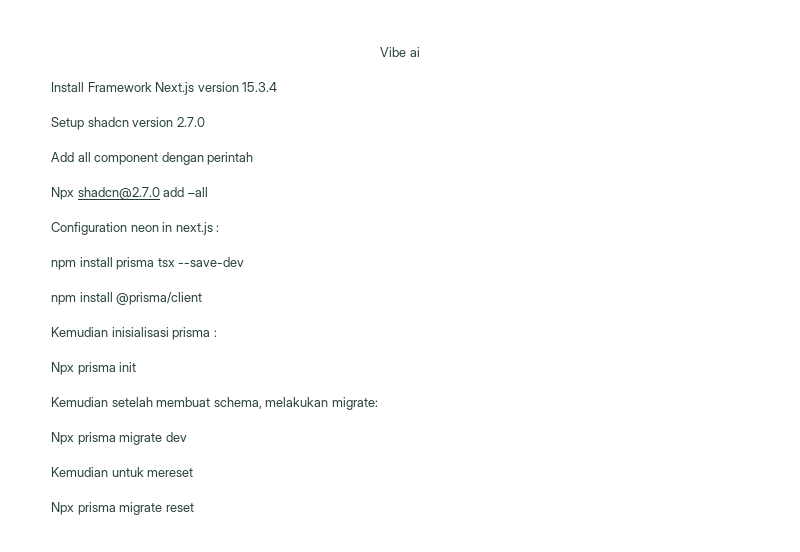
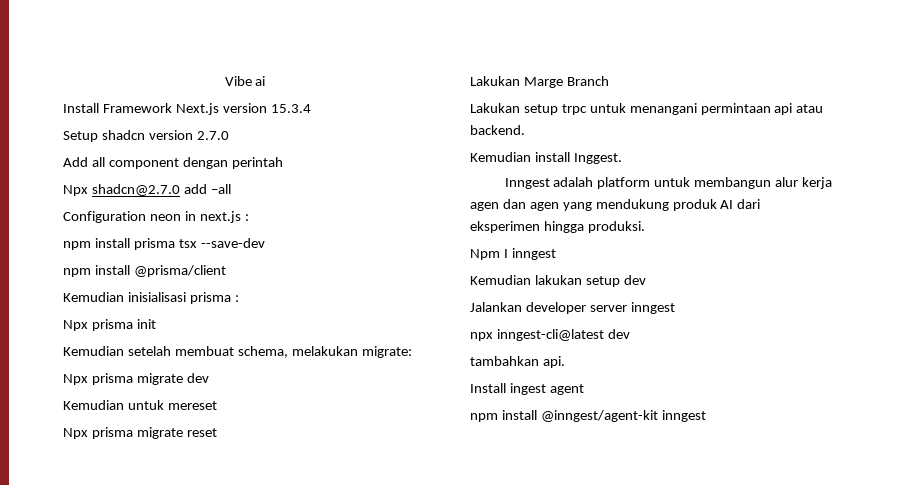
(194, 507) none -> [470,76,609,88] [470,103,824,115] [470,125,525,135] [470,152,622,164] [504,177,833,189] [470,199,761,211] [470,221,645,233] [470,248,556,260] [470,275,646,287] [470,302,675,314] [470,329,630,341] [470,356,565,368] [470,383,584,395] [470,410,706,422] // Lakukan Marge Branch // Lakukan setup trpc untuk menangani permintaan api atau backend. // Kemudian install Inggest. // Inngest adalah platform untuk membangun alur kerja agen dan agen yang mendukung produk AI dari eksperimen hingga produksi. // Npm I inngest // Kemudian lakukan setup dev // Jalankan developer server inngest // npx inngest-cli@latest dev // tambahkan api. // Install ingest agent // npm install @inngest/agent-kit inngest

